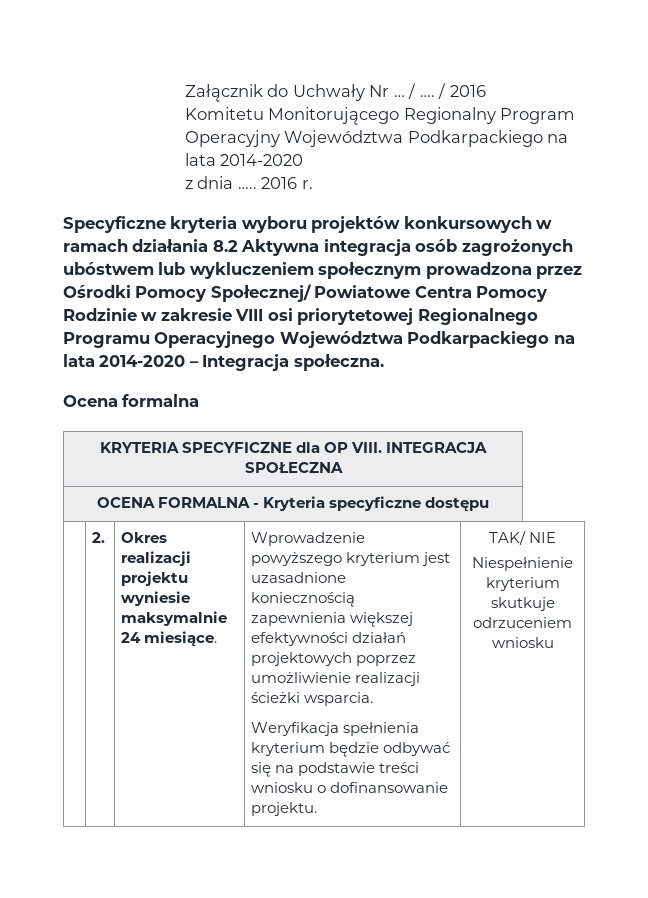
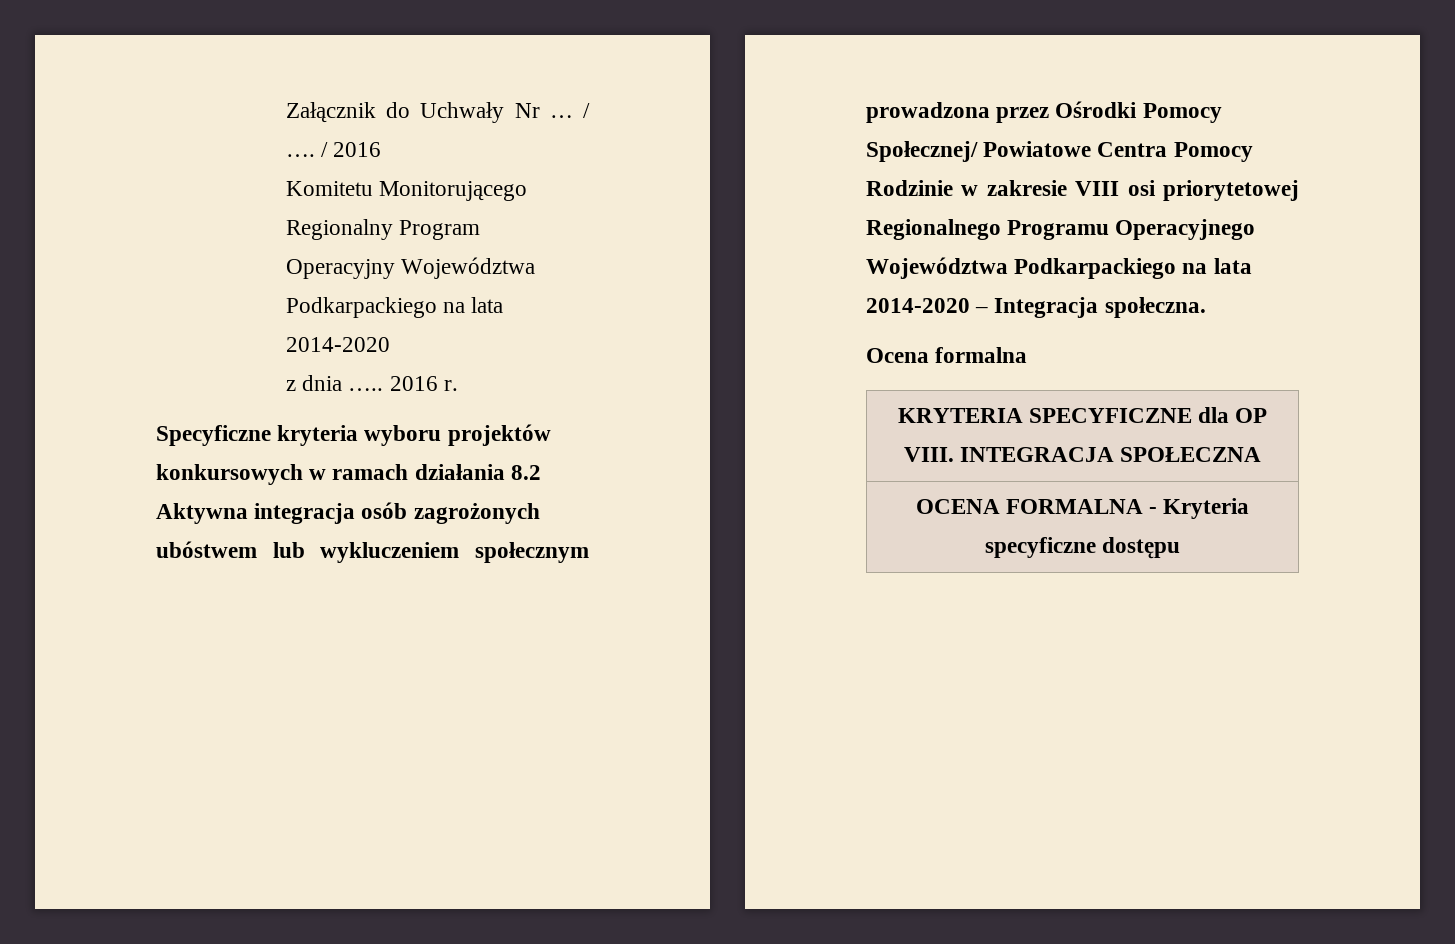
[92,532,106,543] [121,532,168,543] [121,551,192,566] [121,571,189,586] [121,591,191,606] [121,611,228,626] [121,631,218,647] [251,532,366,546] [251,552,451,566] [251,572,347,583] [251,592,356,607] [251,612,414,627] [251,632,407,646] [251,652,417,666] [251,672,421,686] [251,692,374,706] [251,722,420,736] [251,742,451,757] [251,762,420,777] [251,782,449,793] [251,802,318,816] [488,530,557,545] [472,557,573,571] [485,577,560,591] [490,597,555,611] [473,617,572,628] [491,637,554,648] // | 2. | Okres realizacji projektu wyniesie maksymalnie 24 miesiące. | Wprowadzenie powyższego kryterium jest uzasadnione koniecznością zapewnienia większej efektywności działań projektowych poprzez umożliwienie realizacji ścieżki wsparcia. // Weryfikacja spełnienia kryterium będzie odbywać się na podstawie treści wniosku o dofinansowanie projektu. | TAK/ NIE // Niespełnienie kryterium skutkuje odrzuceniem wniosku -> (1181, 548) none

